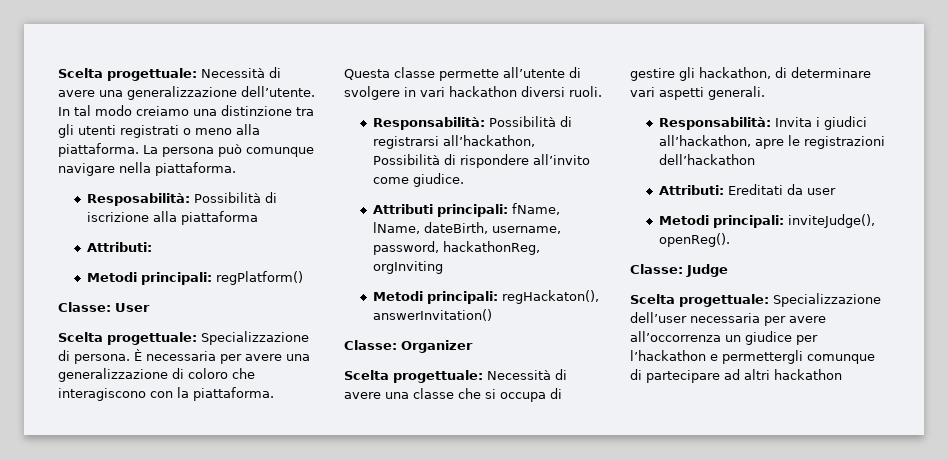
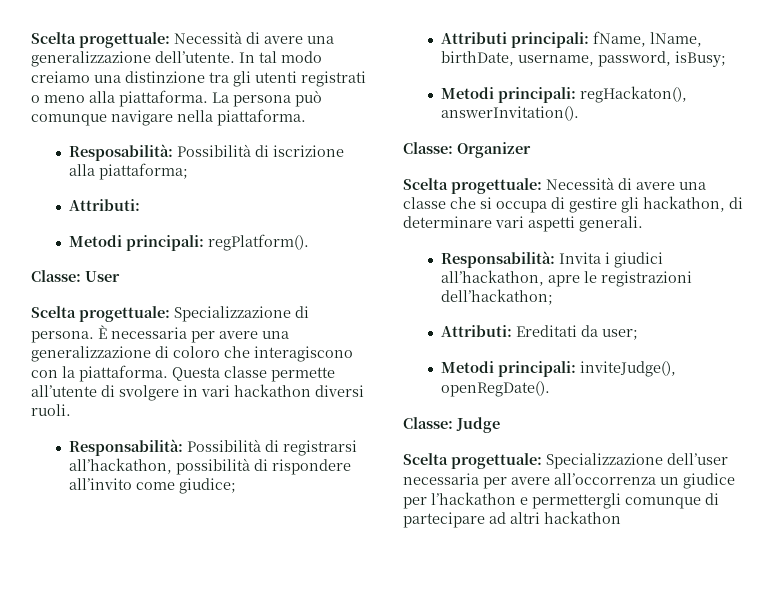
[180,211,258,225] piattaforma -> [99,163,189,180] piattaforma;
[215,271,303,285] regPlatform() -> [208,234,310,251] regPlatform().
[372,154,440,165] Possibilità -> [176,458,251,475] possibilità
[412,173,464,187] giudice. -> [179,478,237,494] giudice;
[423,222,488,234] dateBirth, -> [441,51,515,66] birthDate,
[442,241,540,255] [372,261,443,274] hackathonReg, orgInviting -> [675,51,727,67] isBusy;
[372,309,492,321] answerInvitation() -> [441,106,580,121] answerInvitation().
[658,154,755,165] dell’hackathon -> [441,289,554,305] dell’hackathon;
[806,188,836,195] user -> [602,329,639,340] user;
[658,233,730,247] openReg(). -> [441,381,551,397] openRegDate().

